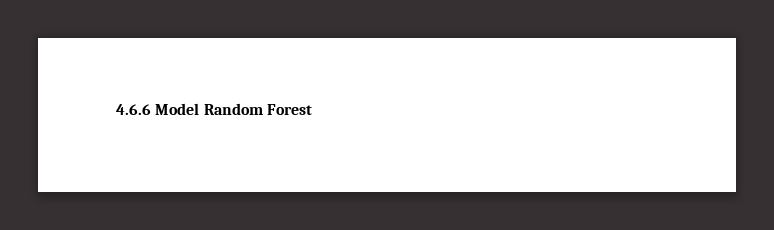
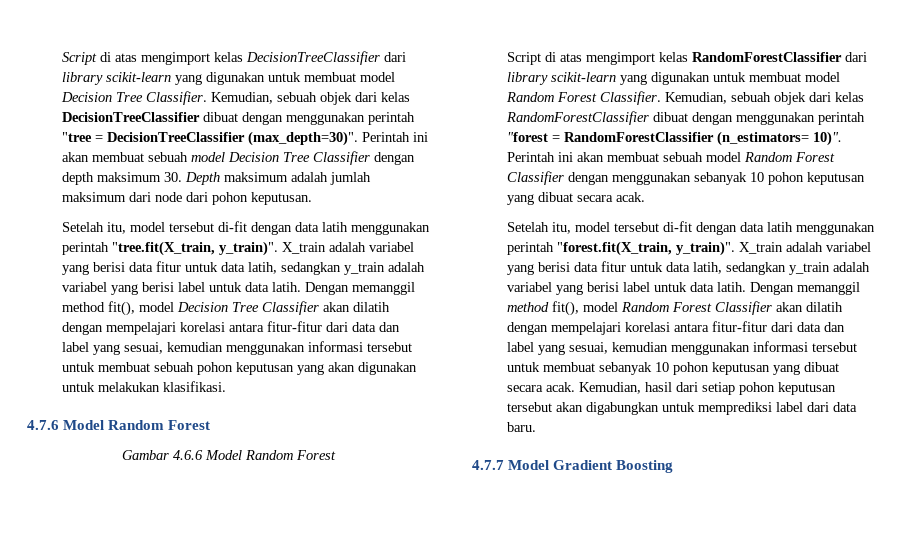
[116,103,312,115] 4.6.6 Model Random Forest -> [61,51,406,65] [61,72,395,85] [60,91,410,105] [61,112,415,125] [61,131,428,146] [61,151,415,165] [61,172,371,185] [61,192,312,205] [61,221,430,235] [61,241,414,256] [61,261,425,275] [61,282,415,295] [61,301,390,316] [61,321,400,335] [61,341,412,355] [61,362,417,375] [61,381,226,392] [27,420,211,430] [121,450,336,460] [506,52,867,65] [506,72,840,85] [505,91,864,105] [505,111,865,125] [506,131,842,146] [506,152,835,162] [506,171,865,185] [506,192,645,205] [506,221,875,235] [506,241,871,256] [506,261,870,275] [506,282,860,295] [506,301,843,316] [506,321,845,335] [506,341,857,355] [506,362,839,375] [506,382,836,395] [506,402,857,415] [506,422,536,432] [472,460,674,473] Script di atas mengimport kelas DecisionTreeClassifier dari library scikit-learn yang digunakan untuk membuat model Decision Tree Classifier. Kemudian, sebuah objek dari kelas DecisionTreeClassifier dibuat dengan menggunakan perintah "tree = DecisionTreeClassifier (max_depth=30)". Perintah ini akan membuat sebuah model Decision Tree Classifier dengan depth maksimum 30. Depth maksimum adalah jumlah maksimum dari node dari pohon keputusan. // Setelah itu, model tersebut di-fit dengan data latih menggunakan perintah "tree.fit(X_train, y_train)". X_train adalah variabel yang berisi data fitur untuk data latih, sedangkan y_train adalah variabel yang berisi label untuk data latih. Dengan memanggil method fit(), model Decision Tree Classifier akan dilatih dengan mempelajari korelasi antara fitur-fitur dari data dan label yang sesuai, kemudian menggunakan informasi tersebut untuk membuat sebuah pohon keputusan yang akan digunakan untuk melakukan klasifikasi. // 4.7.6 Model Random Forest // Gambar 4.6.6 Model Random Forest // Script di atas mengimport kelas RandomForestClassifier dari library scikit-learn yang digunakan untuk membuat model Random Forest Classifier. Kemudian, sebuah objek dari kelas RandomForestClassifier dibuat dengan menggunakan perintah "forest = RandomForestClassifier (n_estimators= 10)". Perintah ini akan membuat sebuah model Random Forest Classifier dengan menggunakan sebanyak 10 pohon keputusan yang dibuat secara acak. // Setelah itu, model tersebut di-fit dengan data latih menggunakan perintah "forest.fit(X_train, y_train)". X_train adalah variabel yang berisi data fitur untuk data latih, sedangkan y_train adalah variabel yang berisi label untuk data latih. Dengan memanggil method fit(), model Random Forest Classifier akan dilatih dengan mempelajari korelasi antara fitur-fitur dari data dan label yang sesuai, kemudian menggunakan informasi tersebut untuk membuat sebanyak 10 pohon keputusan yang dibuat secara acak. Kemudian, hasil dari setiap pohon keputusan tersebut akan digabungkan untuk memprediksi label dari data baru. // 4.7.7 Model Gradient Boosting

